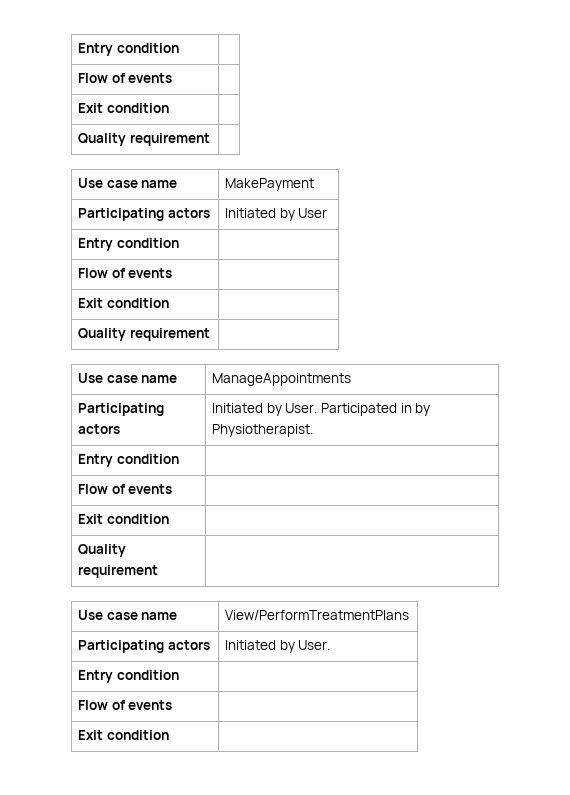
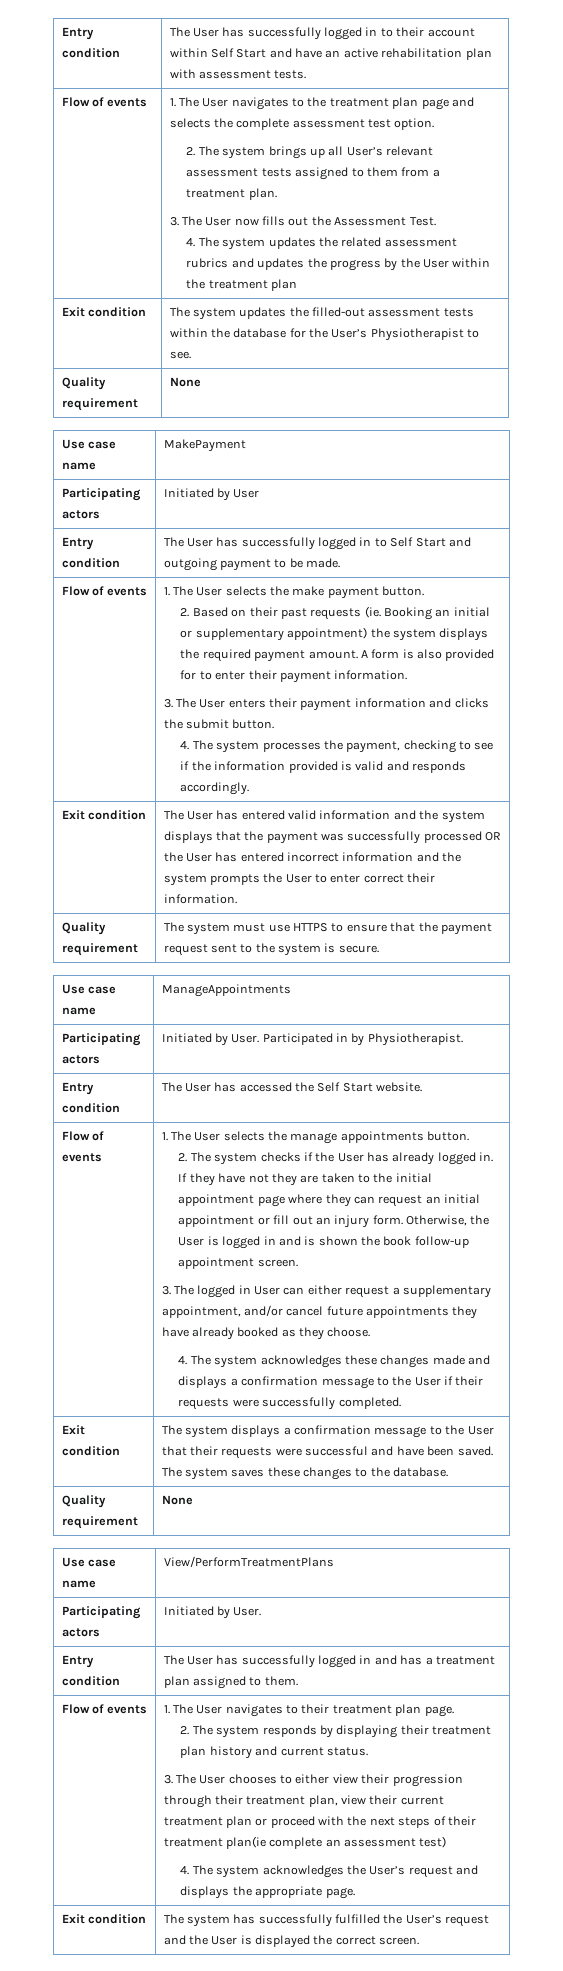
[78,43,179,56] [78,73,173,83] [78,103,169,113] [78,133,210,146] Entry condition | // Flow of events | // Exit condition | // Quality requirement | -> [61,27,94,40] [61,48,120,58] [169,27,475,40] [169,48,492,60] [169,69,307,79] [61,97,148,107] [169,97,474,110] [169,118,435,130] [186,146,434,159] [186,167,440,180] [186,188,277,200] [169,216,436,226] [186,237,457,250] [186,258,491,271] [186,279,298,291] [61,307,146,317] [169,307,474,320] [169,328,480,341] [169,351,191,359] [61,377,106,390] [61,398,138,411] [169,377,201,387] Entry condition | The User has successfully logged in to their account within Self Start and have an active rehabilitation plan with assessment tests. // Flow of events | 1. The User navigates to the treatment plan page and selects the complete assessment test option. // 2. The system brings up all User’s relevant assessment tests assigned to them from a treatment plan. // 3. The User now fills out the Assessment Test. // 4. The system updates the related assessment rubrics and updates the progress by the User within the treatment plan // Exit condition | The system updates the filled-out assessment tests within the database for the User’s Physiotherapist to see. // Quality requirement | None
[78,268,173,278] [78,298,169,308] [78,328,210,341] // Flow of events | // Exit condition | // Quality requirement | -> [163,537,471,550] [163,558,341,571] [61,586,148,596] [163,586,425,599] [180,606,490,620] [180,627,489,641] [180,649,495,662] [180,670,408,683] [163,698,489,711] [163,719,275,729] [180,740,494,753] [180,761,467,773] [180,782,250,795] [61,810,146,820] [163,810,485,823] [163,831,502,844] [163,852,462,862] [163,873,436,886] [163,894,237,904] [61,922,106,935] [61,943,138,956] [163,922,492,935] [163,943,379,956] The User has successfully logged in to Self Start and outgoing payment to be made. // Flow of events | 1. The User selects the make payment button. // 2. Based on their past requests (ie. Booking an initial or supplementary appointment) the system displays the required payment amount. A form is also provided for to enter their payment information. // 3. The User enters their payment information and clicks the submit button. // 4. The system processes the payment, checking to see if the information provided is valid and responds accordingly. // Exit condition | The User has entered valid information and the system displays that the payment was successfully processed OR the User has entered incorrect information and the system prompts the User to enter correct their information. // Quality requirement | The system must use HTTPS to ensure that the payment request sent to the system is secure.
[78,484,173,494] [78,514,169,524] [78,544,127,557] [78,565,159,578] // Flow of events | // Exit condition | // Quality requirement | -> [161,1082,423,1092] [61,1131,104,1141] [61,1153,102,1162] [161,1131,470,1144] [178,1152,494,1165] [178,1173,432,1186] [178,1194,481,1207] [178,1215,490,1228] [178,1236,469,1249] [178,1257,298,1269] [161,1285,491,1298] [161,1305,478,1319] [161,1327,371,1340] [178,1355,491,1368] [178,1376,484,1389] [178,1397,401,1410] [61,1425,85,1435] [61,1446,120,1456] [161,1425,494,1438] [161,1446,493,1459] [161,1467,449,1480] [61,1495,106,1508] [61,1516,138,1529] [161,1495,193,1505] The User has accessed the Self Start website. // Flow of events | 1. The User selects the manage appointments button. // 2. The system checks if the User has already logged in. If they have not they are taken to the initial appointment page where they can request an initial appointment or fill out an injury form. Otherwise, the User is logged in and is shown the book follow-up appointment screen. // 3. The logged in User can either request a supplementary appointment, and/or cancel future appointments they have already booked as they choose. // 4. The system acknowledges these changes made and displays a confirmation message to the User if their requests were successfully completed. // Exit condition | The system displays a confirmation message to the User that their requests were successful and have been saved. The system saves these changes to the database. // Quality requirement | None
[78,700,173,710] [78,730,169,740] // Flow of events | // Exit condition | -> [163,1655,495,1668] [163,1676,298,1689] [61,1704,148,1714] [163,1704,454,1717] [180,1725,492,1738] [180,1746,368,1759] [163,1774,463,1787] [163,1795,444,1808] [163,1816,476,1828] [163,1836,447,1849] [180,1865,479,1878] [180,1886,355,1899] [61,1914,146,1924] [163,1914,490,1927] [163,1935,420,1948] The User has successfully logged in and has a treatment plan assigned to them. // Flow of events | 1. The User navigates to their treatment plan page. // 2. The system responds by displaying their treatment plan history and current status. // 3. The User chooses to either view their progression through their treatment plan, view their current treatment plan or proceed with the next steps of their treatment plan(ie complete an assessment test) // 4. The system acknowledges the User’s request and displays the appropriate page. // Exit condition | The system has successfully fulfilled the User’s request and the User is displayed the correct screen.

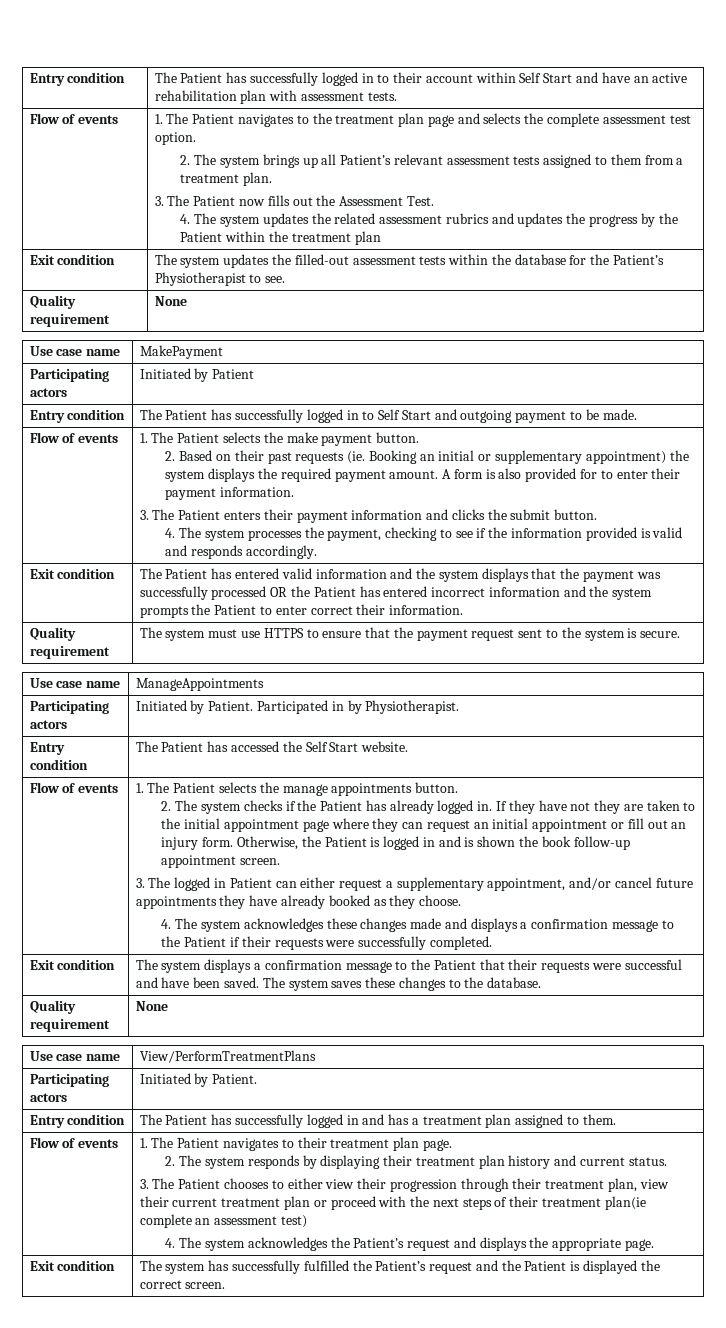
[61,27,94,40] [61,48,120,58] [169,27,219,37] Entry condition | The User -> [29,72,126,86] [154,72,223,83] Entry condition | The Patient
[202,98,229,107] User -> [192,114,235,124] Patient
[346,147,383,156] User’s -> [340,155,392,165] Patient’s
[205,217,232,226] User -> [193,196,236,206] Patient
[423,259,450,268] User -> [180,232,223,242] Patient
[331,329,368,338] User’s -> [613,255,665,265] Patient’s
[233,489,260,498] [61,537,94,550] [61,558,120,568] [163,537,213,547] User // Entry condition | The User -> [212,369,255,379] [29,409,126,423] [139,409,208,420] Patient // Entry condition | The Patient
[196,587,223,596] User -> [177,433,220,443] Patient
[199,699,226,708] User -> [178,510,221,520] Patient
[186,811,213,820] User -> [165,569,208,579] Patient
[185,853,212,862] User -> [313,587,356,597] Patient
[285,874,312,883] User -> [214,605,257,615] Patient
[231,1034,260,1043] User. -> [208,701,254,711] Patient.
[184,1083,211,1092] User -> [161,742,204,752] Patient
[194,1132,221,1141] User -> [173,783,216,793] Patient
[337,1153,364,1162] User -> [320,801,363,811] Patient
[178,1237,205,1246] User -> [324,837,367,847] Patient
[254,1286,281,1295] User -> [229,878,272,888] Patient
[414,1377,441,1386] User -> [184,937,227,947] Patient
[467,1426,494,1435] User -> [433,960,476,970] Patient
[233,1607,262,1616] [61,1655,94,1668] [61,1676,120,1686] [163,1655,213,1665] User. // Entry condition | The User -> [212,1074,258,1084] [29,1114,126,1128] [139,1114,208,1125] Patient. // Entry condition | The Patient
[196,1705,223,1714] User -> [177,1138,220,1148] Patient
[199,1775,226,1784] User -> [178,1179,221,1189] Patient
[369,1866,406,1875] User’s -> [353,1238,405,1248] Patient’s
[405,1915,442,1924] User’s -> [375,1261,427,1271] Patient’s
[211,1936,238,1945] User -> [524,1261,567,1271] Patient

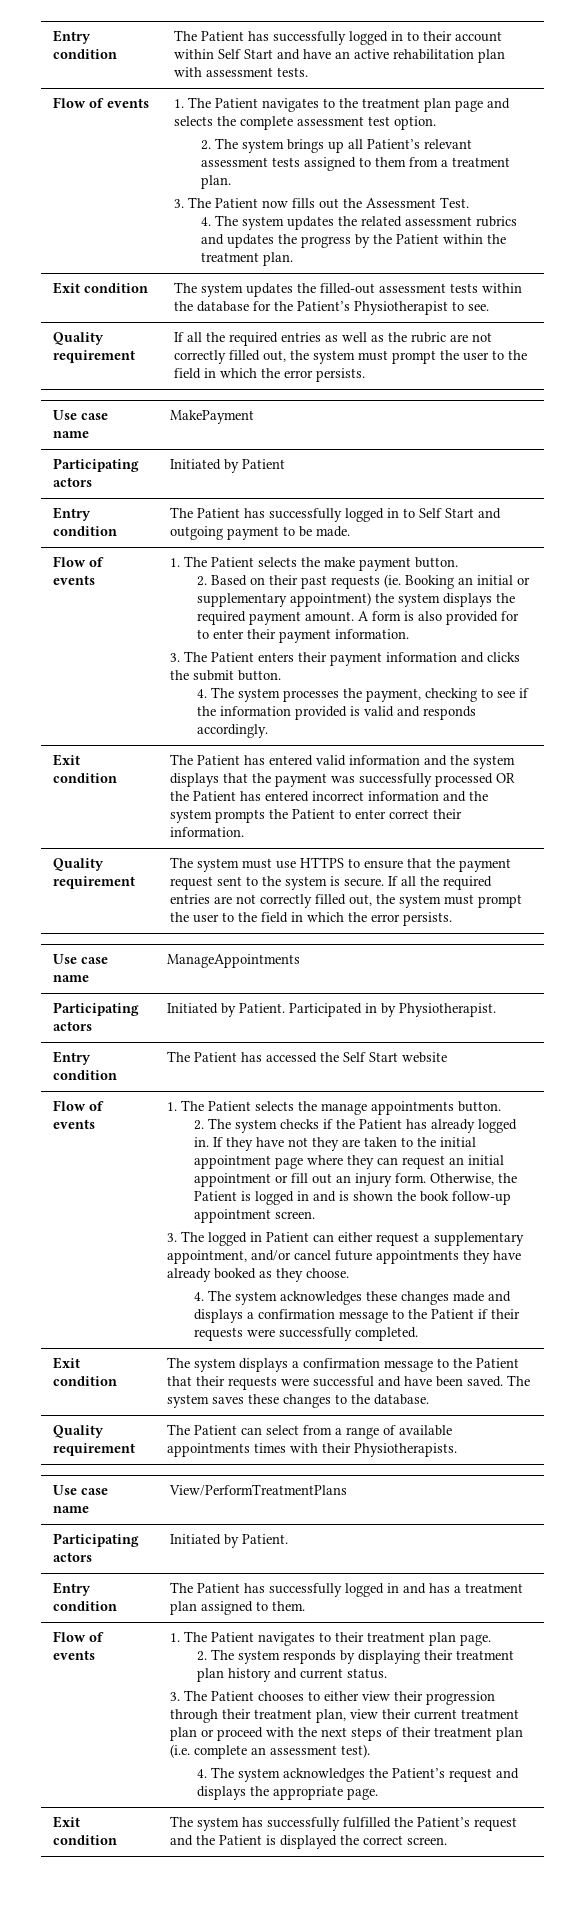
[354,231,381,245] plan -> [262,252,293,266] plan.
[154,296,187,306] | None -> [173,332,492,346] [173,350,527,364] [173,368,365,382] | If all the required entries as well as the rubric are not correctly filled out, the system must prompt the user to the field in which the error persists.
(681, 634) none -> [387,876,492,890] [169,894,522,908] [169,912,452,926] If all the required entries are not correctly filled out, the system must prompt the user to the field in which the error persists.
[361,741,409,752] website. -> [401,1052,447,1063] website
[135,1001,168,1011] | None -> [166,1424,452,1439] [166,1443,457,1457] | The Patient can select from a range of available appointments times with their Physiotherapists.
[604,1196,646,1210] plan(ie -> [495,1727,523,1741] [169,1744,190,1758] plan (i.e.
[280,1215,307,1228] test) -> [340,1744,370,1758] test).

